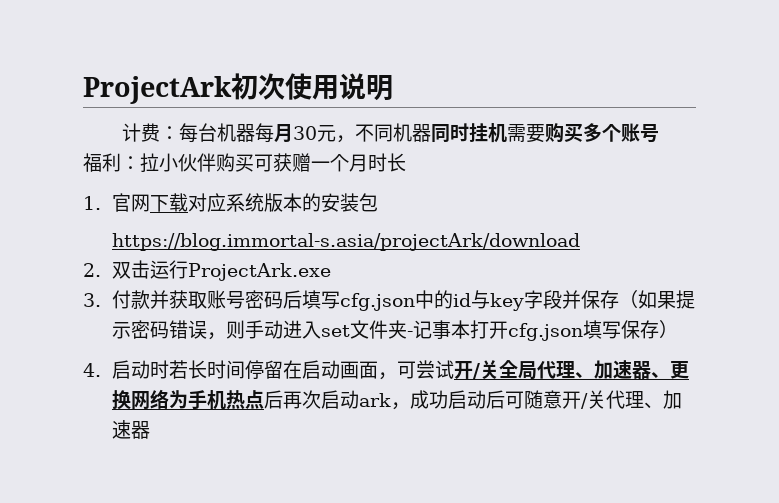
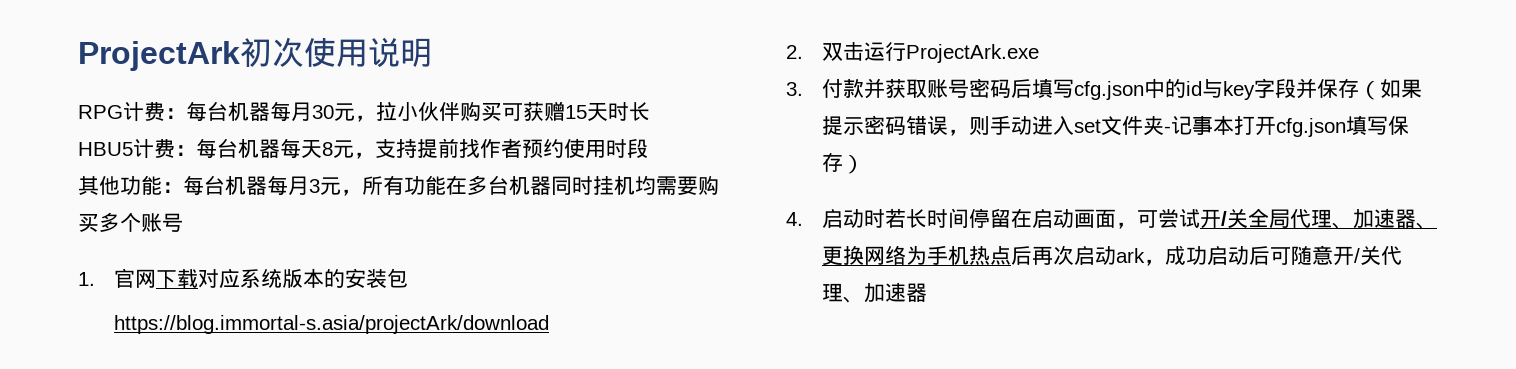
(393, 88) none -> [78,105,123,119] RPG
[354,123,659,143] [83,153,140,172] 不同机器同时挂机需要购买多个账号 // 福利： -> (376, 118) none
[311,154,368,172] 一个月 -> [565,103,608,121] 15天
(406, 162) none -> [78,138,648,159] [78,175,719,196] [78,212,183,232] // HBU5计费：每台机器每天8元，支持提前找作者预约使用时段 // 其他功能：每台机器每月3元，所有功能在多台机器同时挂机均需要购买多个账号

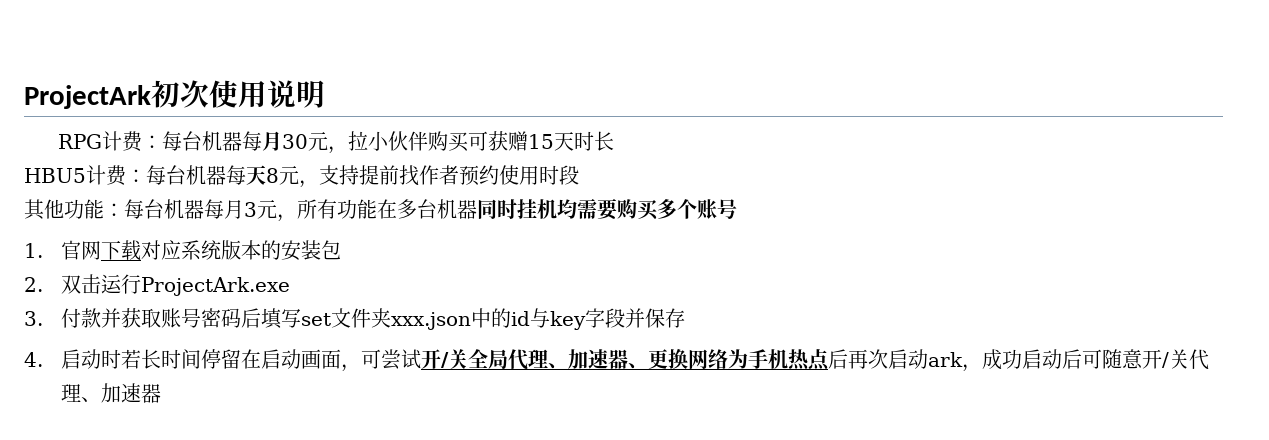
[114,315,550,334] // https://blog.immortal-s.asia/projectArk/download -> (342, 250) none
[1074,81,1145,100] cfg.json -> [301,308,472,330] set文件夹xxx.json
[1359,79,1423,100] [822,115,1410,137] [822,152,865,174] （如果提示密码错误，则手动进入set文件夹-记事本打开cfg.json填写保存） -> (686, 318) none

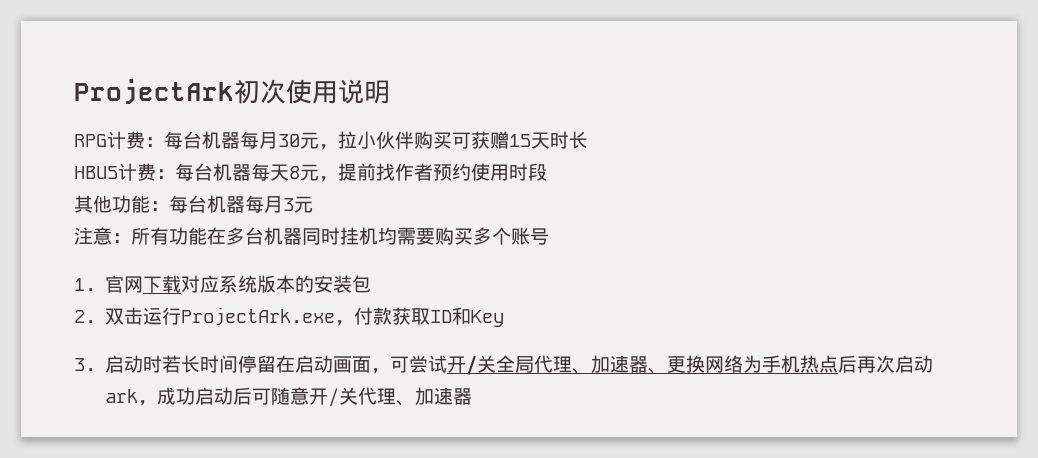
[319,165,359,185] 支持 -> (338, 179) none
[277,214,297,222] ， -> [74,227,131,245] // 注意：
[24,308,686,330] [24,352,43,367] // 3.付款并获取账号密码后填写set文件夹xxx.json中的id与key字段并保存 // 4. -> [335,307,505,327] [74,358,96,371] ，付款获取ID和Key // 3.

